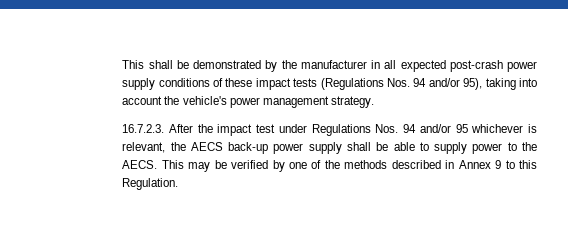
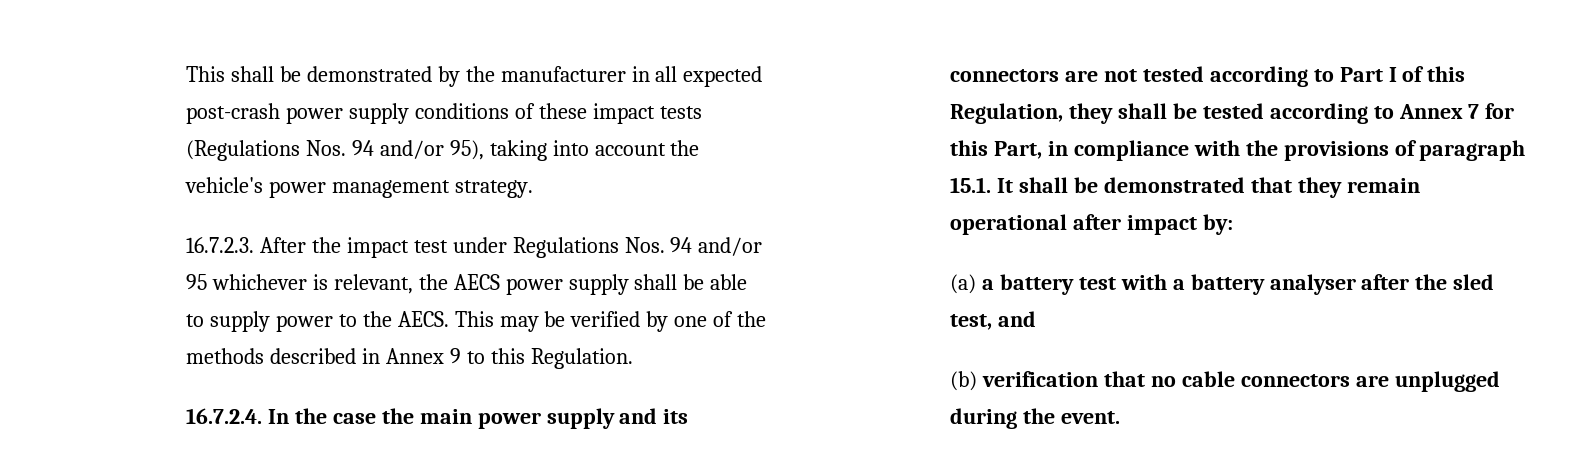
[228,142,269,154] back-up -> (500, 282) none
(179, 184) none -> [185,408,689,429] [949,66,1466,87] [949,103,1515,124] [949,140,1526,161] [949,177,1420,198] [949,214,1233,235] [949,274,1495,295] [949,311,1036,330] [949,371,1500,392] [949,408,1120,429] // 16.7.2.4. In the case the main power supply and its connectors are not tested according to Part I of this Regulation, they shall be tested according to Annex 7 for this Part, in compliance with the provisions of paragraph 15.1. It shall be demonstrated that they remain operational after impact by: // (a) a battery test with a battery analyser after the sled test, and // (b) verification that no cable connectors are unplugged during the event.

